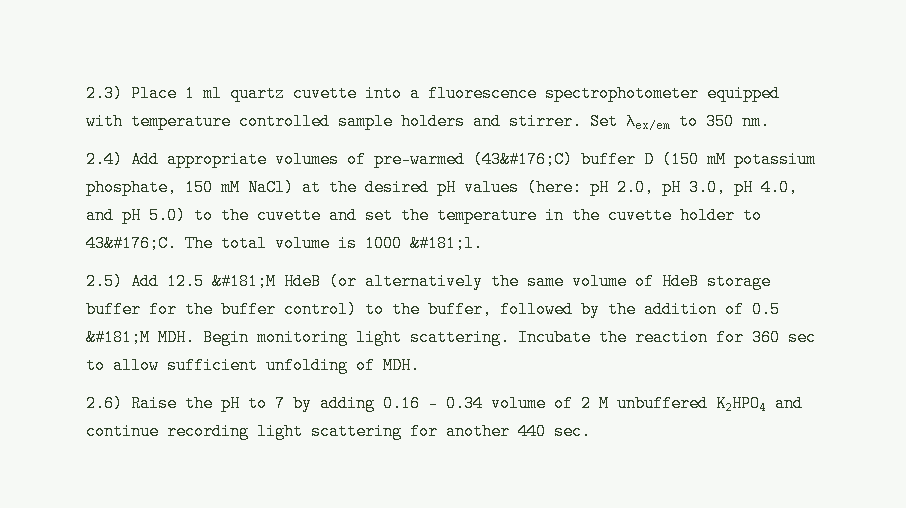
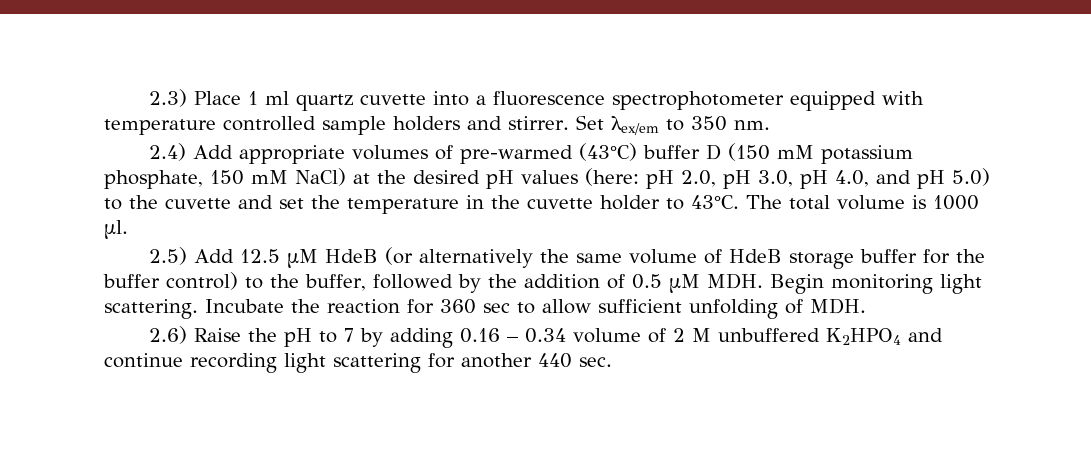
[473,151,573,168] (43&#176;C) -> [578,143,637,161] (43°C)
[86,235,177,252] 43&#176;C. -> [691,195,739,209] 43°C.
[410,235,483,252] &#181;l. -> [104,220,128,239] μl.
[212,273,276,290] &#181;M -> [286,249,318,268] μM
[86,329,150,346] &#181;M -> [668,274,700,293] μM

